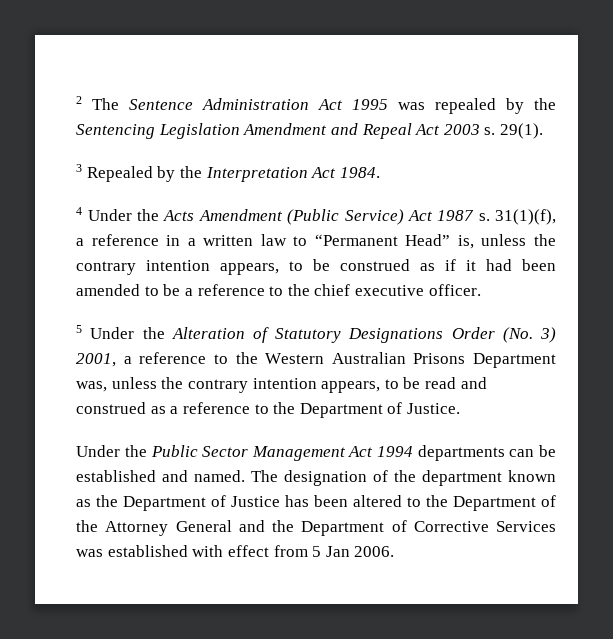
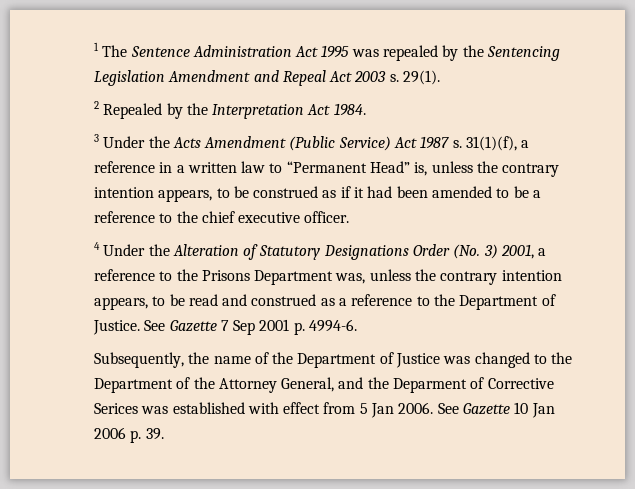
[76,96,83,104] 2 -> [93,42,99,51] 1
[76,164,83,172] 3 -> [93,101,99,109] 2
[76,207,83,215] 4 -> [93,134,99,142] 3
[76,325,83,333] 5 -> [93,242,100,250] 4
[265,352,406,364] Western Australian -> (198, 275) none
[76,445,556,461] [76,470,556,486] [76,495,403,511] // Under the Public Sector Management Act 1994 departments can be established and named. The designation of the department known as the Department of Justice has been altered -> [144,319,358,335] [93,352,530,368] See Gazette 7 Sep 2001 p. 4994-6. // Subsequently, the name of the Department of Justice was changed
[175,520,232,532] General -> [281,377,335,392] General,
[301,521,385,536] Department -> [393,378,468,393] Deparment
[495,521,556,532] Services -> [93,403,138,414] Serices
(395, 551) none -> [437,402,555,418] [93,427,164,443] See Gazette 10 Jan 2006 p. 39.

